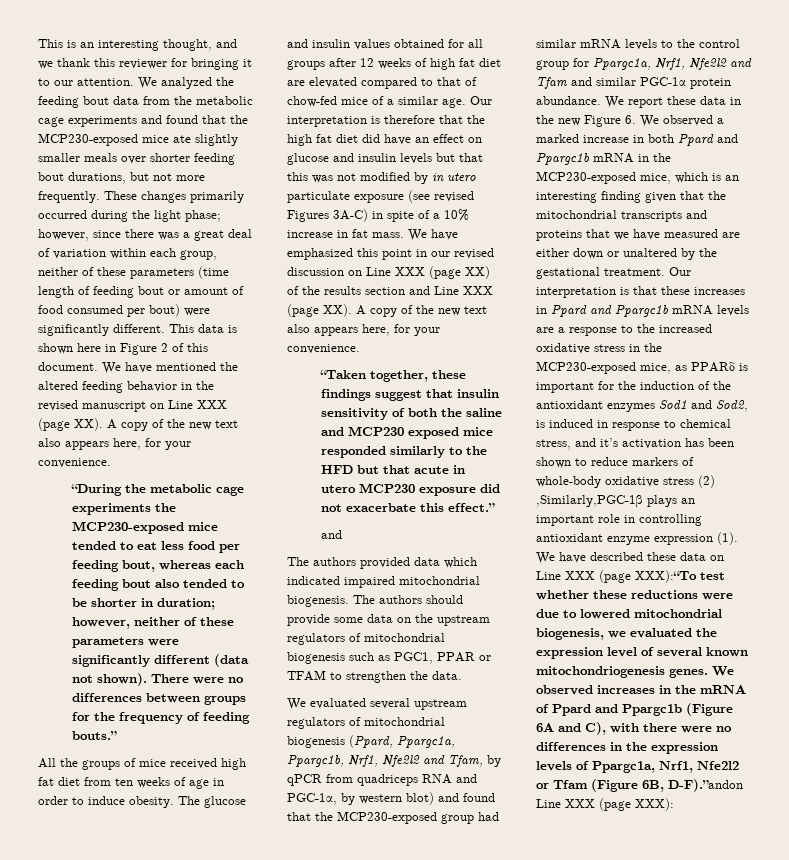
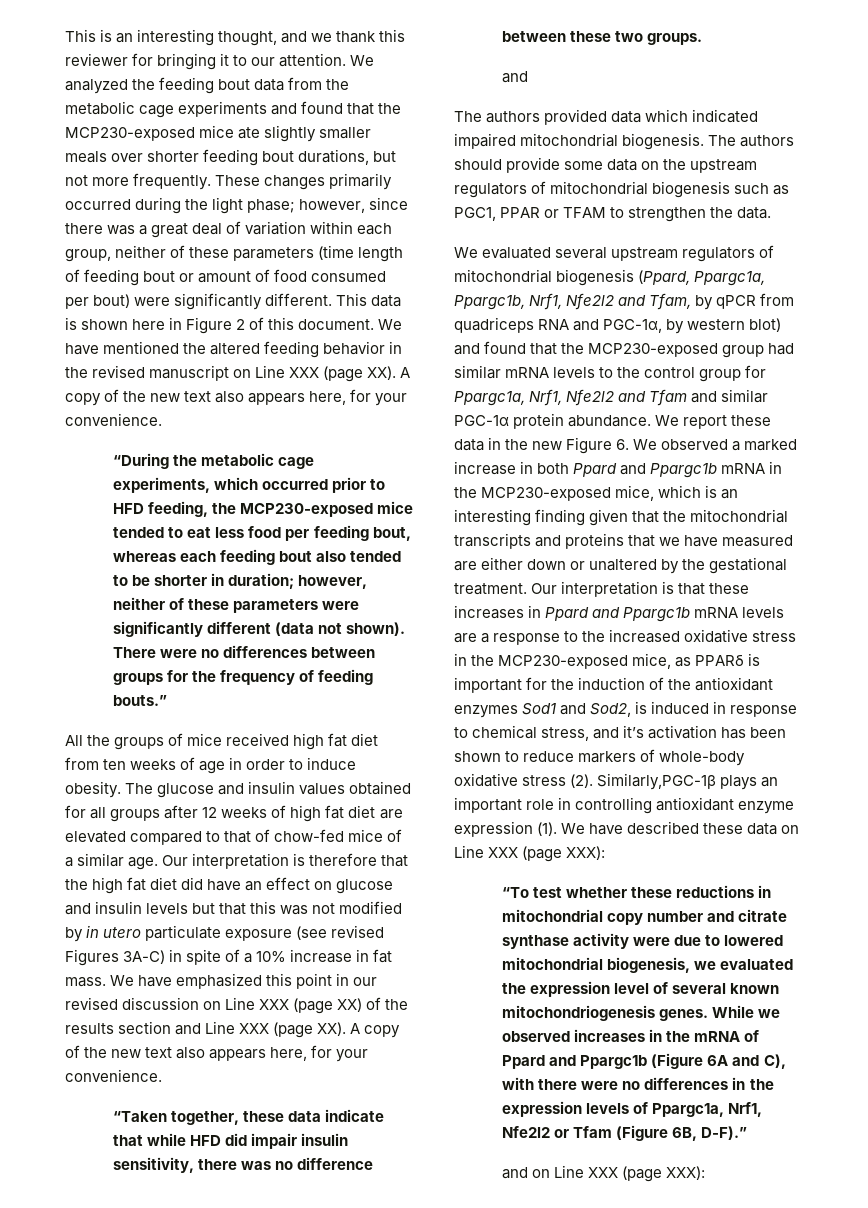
[71,503,151,515] experiments -> [113,477,386,493] [113,501,209,517] experiments, which occurred prior to HFD feeding,
[320,389,499,401] [320,408,502,420] [320,426,493,439] [320,446,487,458] [320,465,465,474] [320,483,500,496] [320,503,495,512] findings suggest that insulin sensitivity of both the saline and MCP230 exposed mice responded similarly to the HFD but that acute in utero MCP230 exposure did not exacerbate this effect.” -> [288,1109,385,1122] [113,1133,349,1149] [113,1157,374,1173] [502,31,703,45] data indicate that while HFD did impair insulin sensitivity, there was no difference between these two groups.
[698,475,715,488] [536,495,643,508] (2) ,Similarly,PGC-1β -> [570,773,717,790] (2). Similarly,PGC-1β
[635,570,697,583] XXX):“To -> [566,846,606,860] [502,887,530,898] XXX): // “To
(698, 594) none -> [758,885,772,898] [502,909,788,925] [502,933,630,949] in mitochondrial copy number and citrate synthase activity
[712,666,734,676] We -> [712,1005,781,1018] While we
[668,779,743,792] D-F).”andon -> [701,1126,748,1140] [502,1167,551,1179] D-F).” // and on

